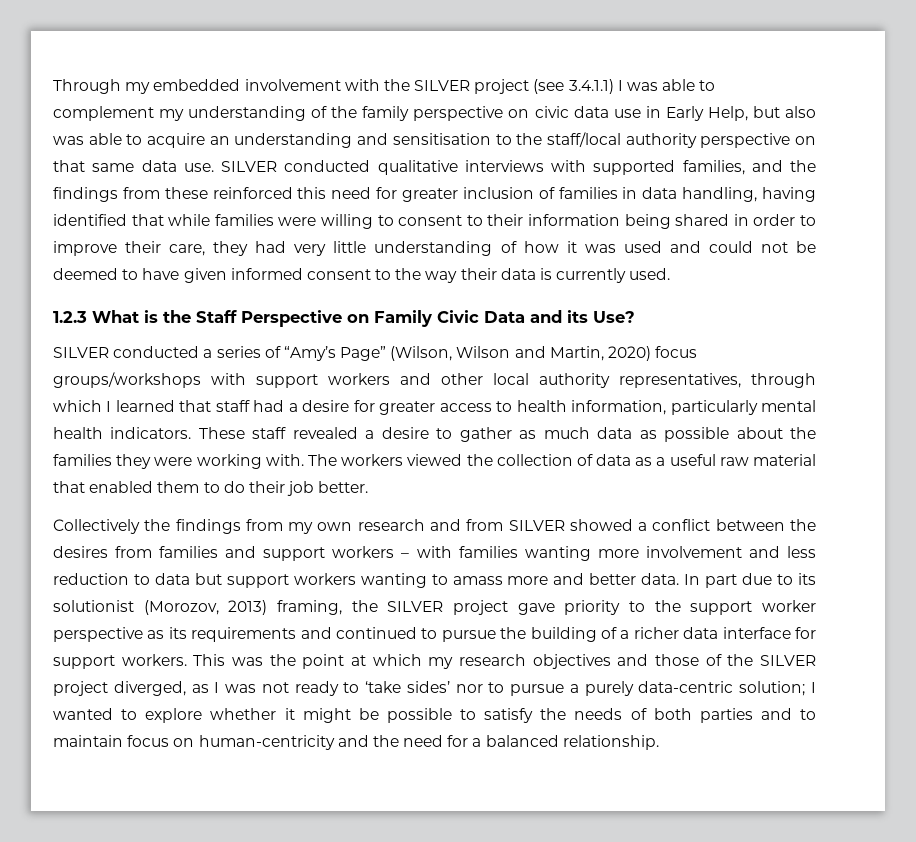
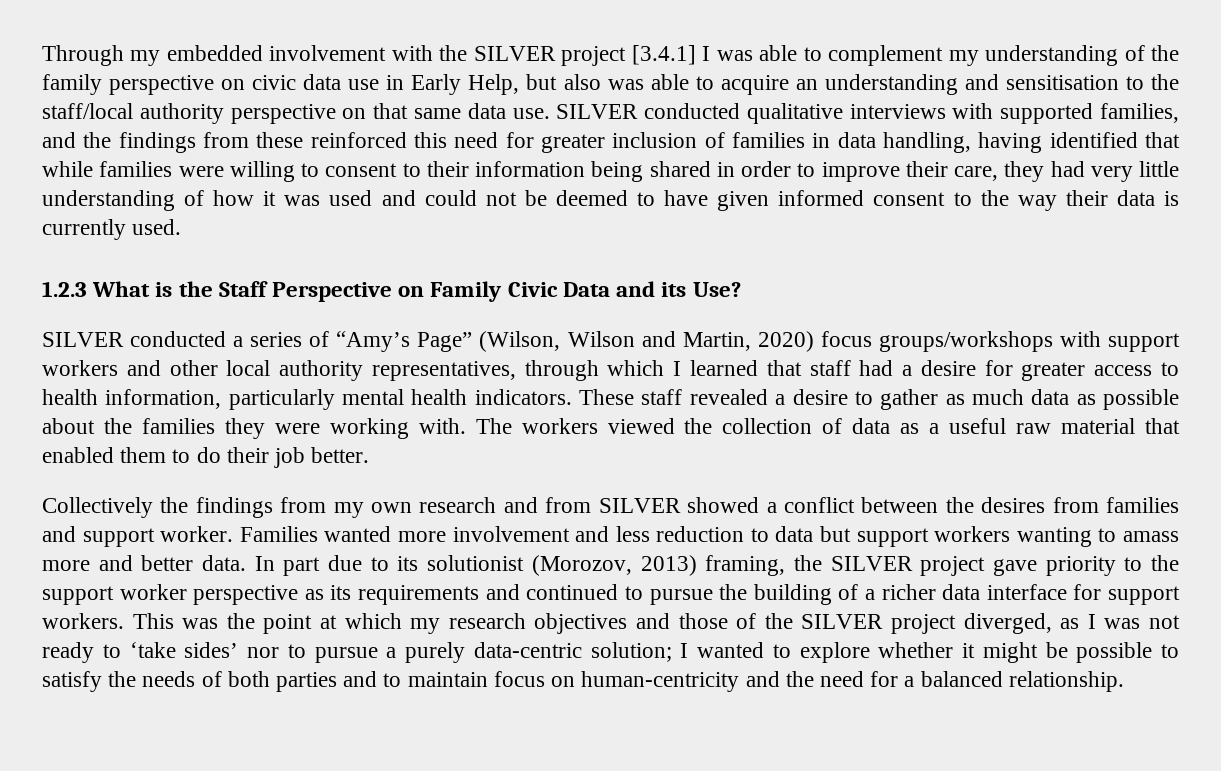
[533,79,614,94] (see 3.4.1.1) -> [631,45,696,65] [3.4.1]
[332,546,591,561] workers – with families wanting -> [160,526,392,542] worker. Families wanted

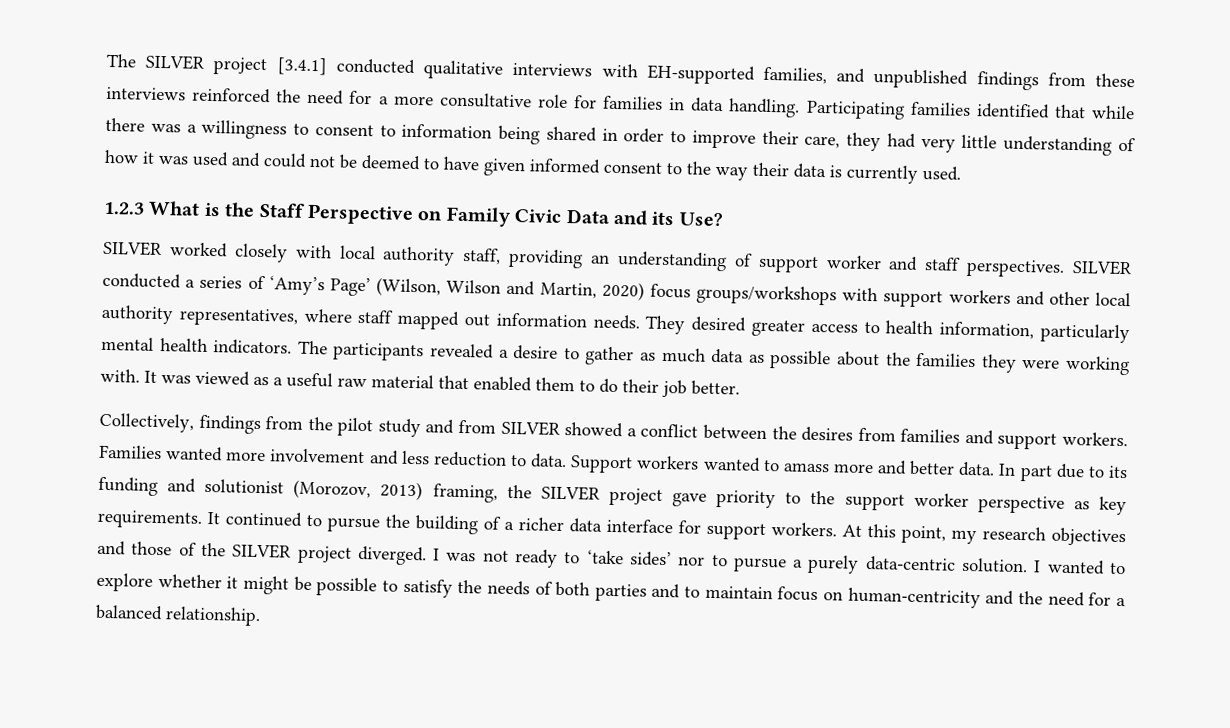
[42,45,1180,66] [42,74,1179,95] [42,103,639,124] Through my embedded involvement with the SILVER project [3.4.1] I was able to complement my understanding of the family perspective on civic data use in Early Help, but also was able to acquire an understanding and sensitisation to the staff/local authority perspective on that same data use. SILVER -> [106,53,327,76] The SILVER project [3.4.1]
[1000,103,1094,124] supported -> [646,64,755,85] EH-supported
[83,132,112,148] the -> [873,69,969,89] unpublished
[310,132,1181,153] [42,161,295,182] reinforced this need for greater inclusion of families in data handling, having identified that while families were willing -> [106,86,1135,120] [105,117,288,140] interviews reinforced the need for a more consultative role for families in data handling. Participating families identified that while there was a willingness
[426,161,469,177] their -> (396, 131) none
(124, 339) none -> [169,242,1132,278] worked closely with local authority staff, providing an understanding of support worker and staff perspectives. SILVER
[336,331,473,352] “Amy’s Page” -> [268,275,371,297] ‘Amy’s Page’
[524,360,1013,381] through which I learned that staff had a desire for -> [303,308,747,335] where staff mapped out information needs. They desired
[579,389,683,405] These staff -> [297,340,425,362] The participants
[475,418,891,434] The workers viewed the collection of data -> [144,370,250,386] It was viewed
[42,497,497,518] Collectively the findings from my own research -> [99,412,421,438] Collectively, findings from the pilot study
[160,526,234,542] worker. -> [1061,431,1128,447] workers.
[775,526,1092,547] data but support workers wanting -> [530,453,761,474] data. Support workers wanted
(419, 563) none -> [98,476,197,496] funding and
[330,584,520,605] its requirements and -> [1099,496,1127,516] [97,509,220,529] key requirements. It
[132,613,402,634] This was the point at which -> [842,524,946,544] At this point,
[963,613,1080,634] diverged, as -> [357,545,427,566] diverged.
[590,642,672,662] solution; -> [961,557,1029,574] solution.

